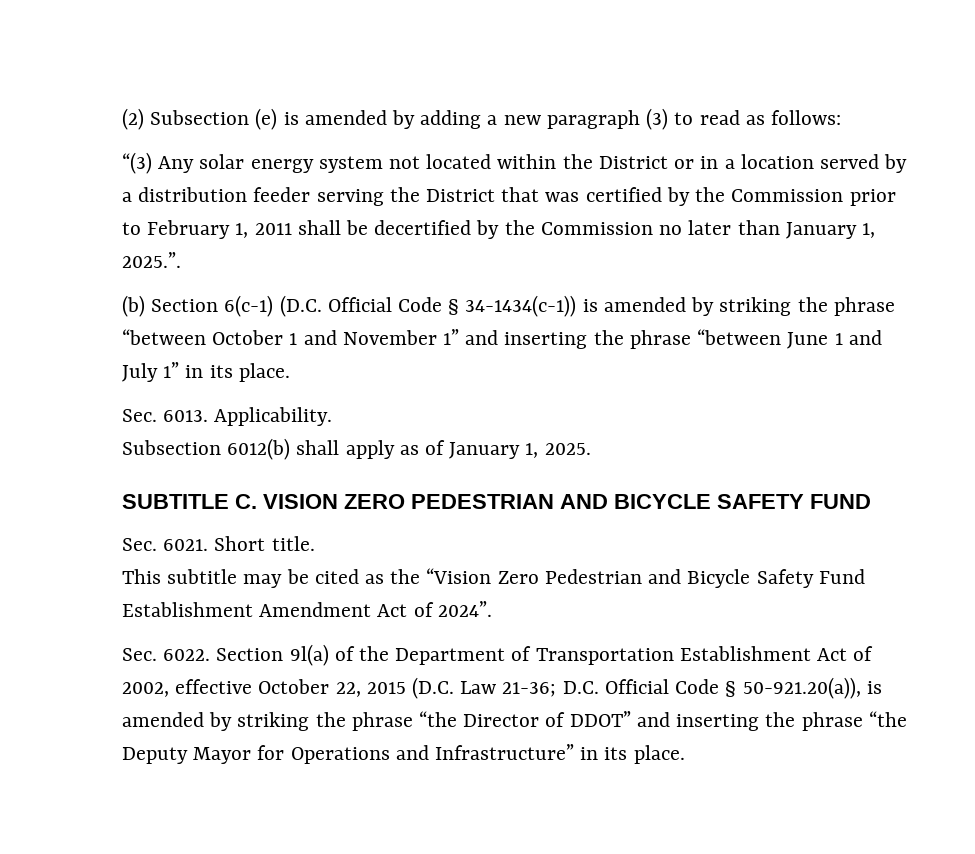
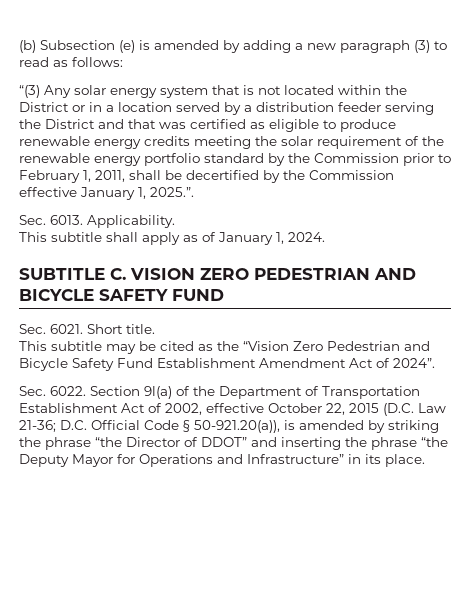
[122,108,144,130] (2) -> [19,40,36,53] (b)
(383, 164) none -> [212,85,254,95] that is
(496, 195) none -> [98,119,124,129] and
(662, 194) none -> [250,119,396,132] [19,136,444,149] [19,153,264,166] as eligible to produce renewable energy credits meeting the solar requirement of the renewable energy portfolio standard
[254,223,292,235] 2011 -> [95,170,125,182] 2011,
[659,220,780,235] no later than -> [19,187,77,197] effective
[122,295,895,317] [122,329,882,349] [122,362,290,382] // (b) Section 6(c-1) (D.C. Official Code § 34-1434(c-1)) is amended by striking the phrase “between October 1 and November 1” and inserting the phrase “between June 1 and July 1” in its place. -> (194, 192) none
[122,438,291,460] Subsection 6012(b) -> [19,232,102,242] This subtitle
[544,443,591,455] 2025. -> [288,232,325,242] 2024.

